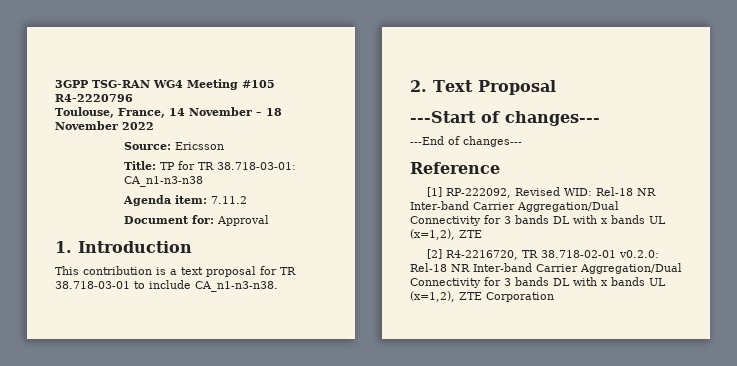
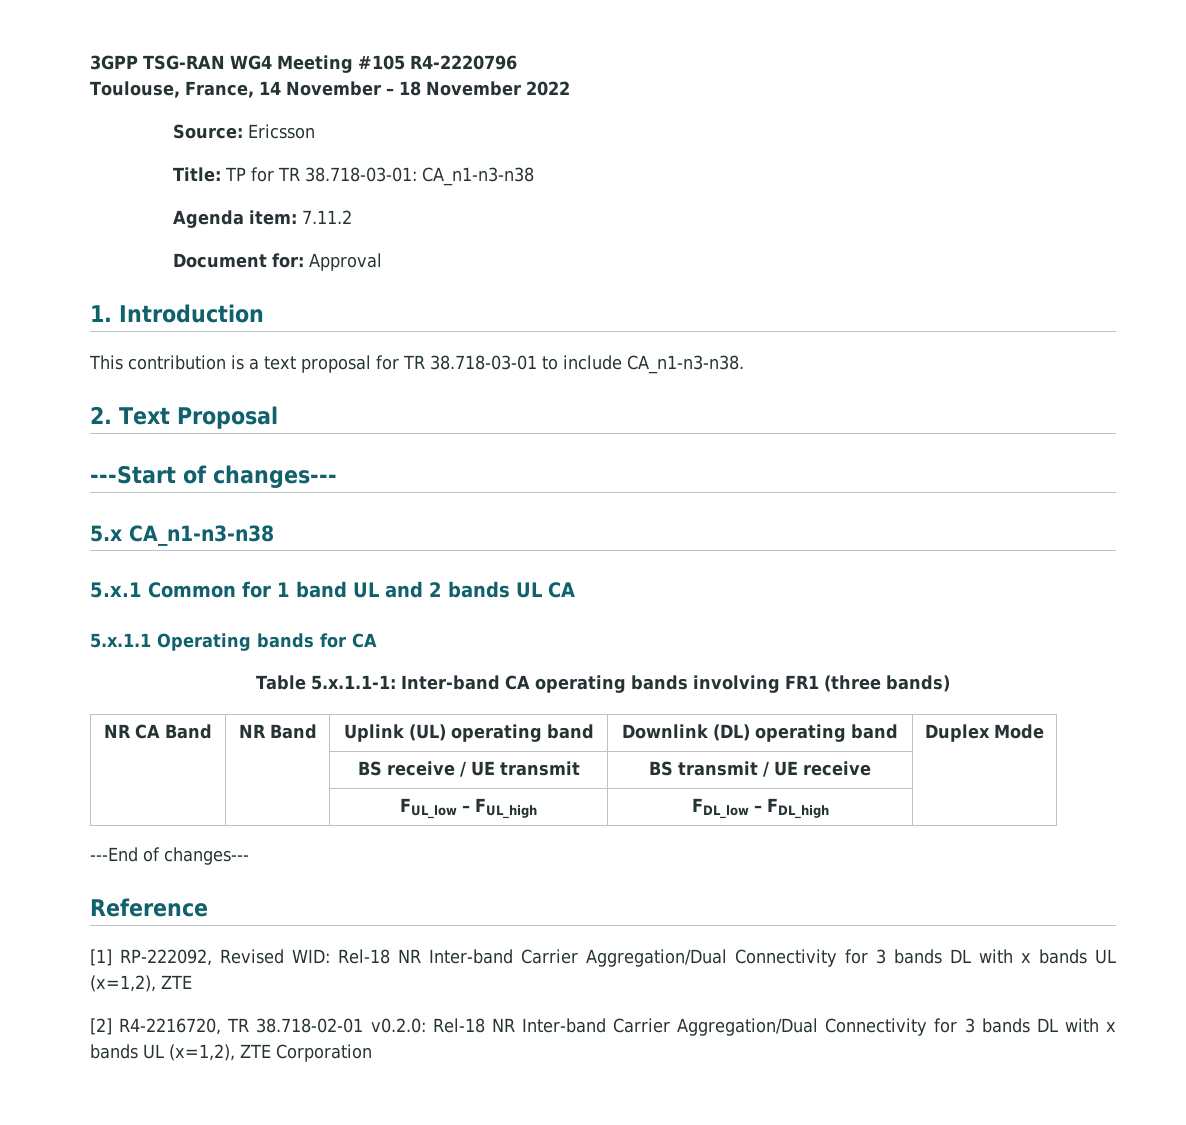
(600, 118) none -> [90,525,274,546] [90,581,575,598] [90,633,377,651] [255,675,951,693] [104,724,212,739] [238,724,317,739] [343,724,594,742] [622,724,898,742] [925,724,1044,742] [357,761,580,777] [649,761,871,777] [400,798,537,819] [691,798,829,819] // 5.x CA_n1-n3-n38 // 5.x.1 Common for 1 band UL and 2 bands UL CA // 5.x.1.1 Operating bands for CA // Table 5.x.1.1-1: Inter-band CA operating bands involving FR1 (three bands) // NR CA Band | NR Band | Uplink (UL) operating band | Downlink (DL) operating band | Duplex Mode // | | BS receive / UE transmit | BS transmit / UE receive | // | | FUL_low – FUL_high | FDL_low – FDL_high |

